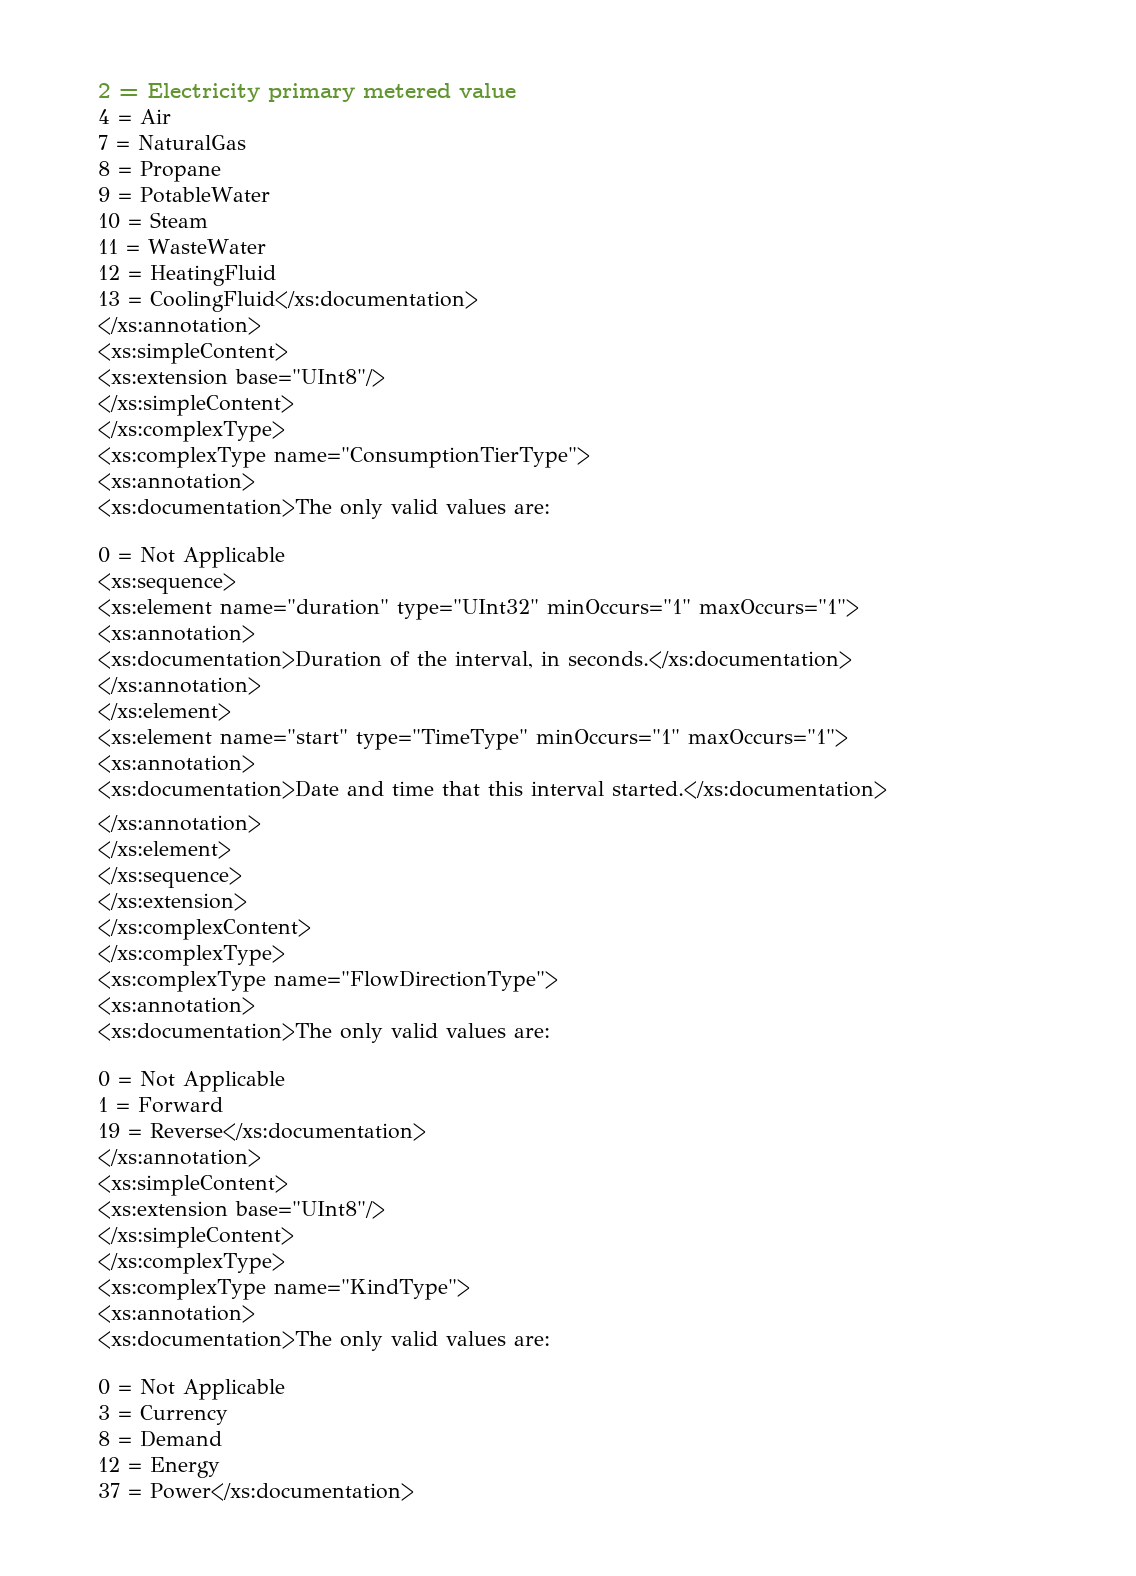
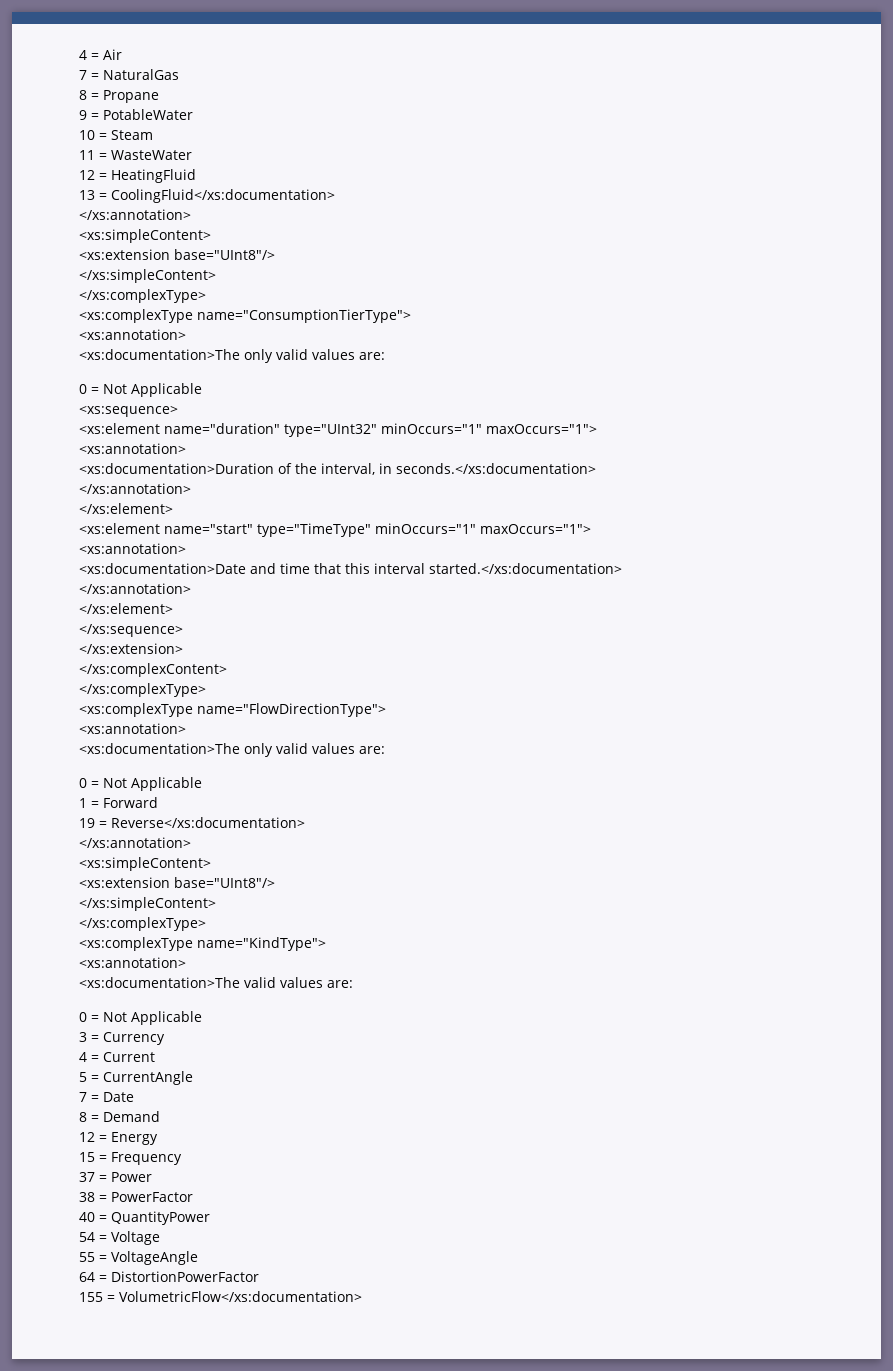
[98,83,516,102] 2 = Electricity primary metered value // -> (79, 55) none
[340,1331,383,1351] only -> (240, 982) none
(228, 1415) none -> [79,1052,155,1062] [79,1071,193,1085] [79,1092,134,1102] // 4 = Current // 5 = CurrentAngle // 7 = Date
(220, 1467) none -> [79,1152,182,1165] // 15 = Frequency
[150,1483,414,1501] Power</xs:documentation> -> [111,1172,152,1182] [79,1192,193,1202] [79,1211,210,1225] [79,1231,160,1245] [79,1251,198,1265] [79,1271,259,1282] [79,1291,362,1302] Power // 38 = PowerFactor // 40 = QuantityPower // 54 = Voltage // 55 = VoltageAngle // 64 = DistortionPowerFactor // 155 = VolumetricFlow</xs:documentation>

